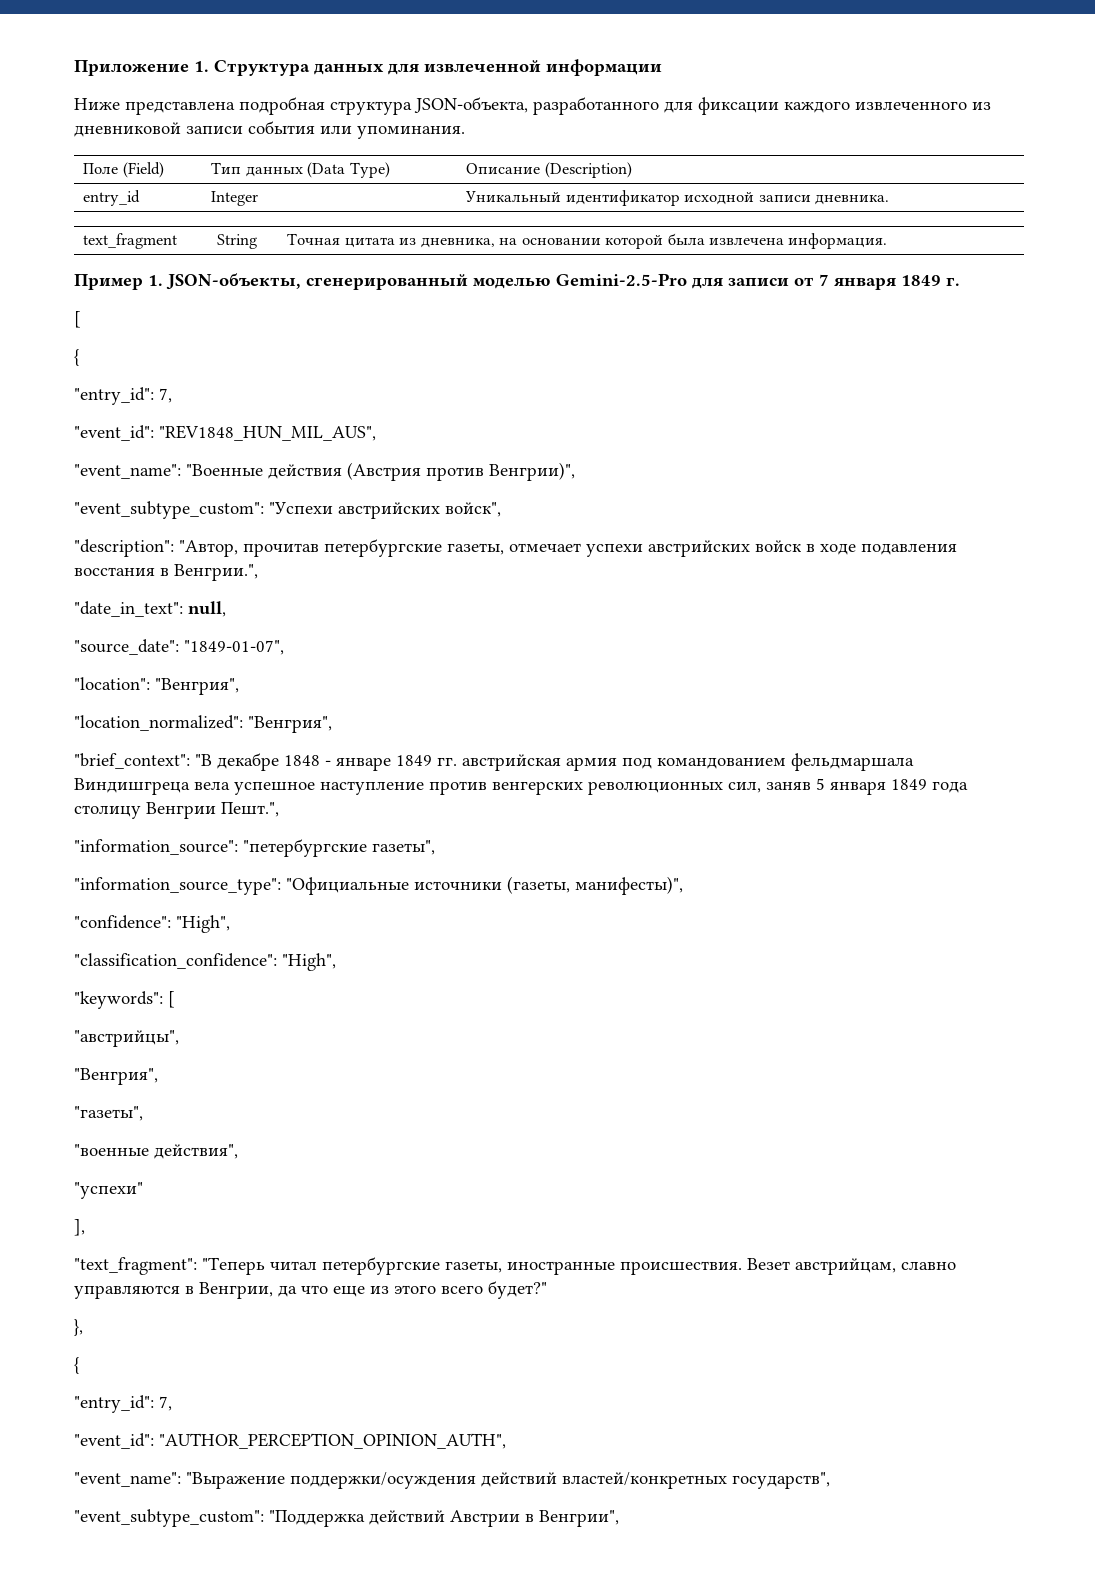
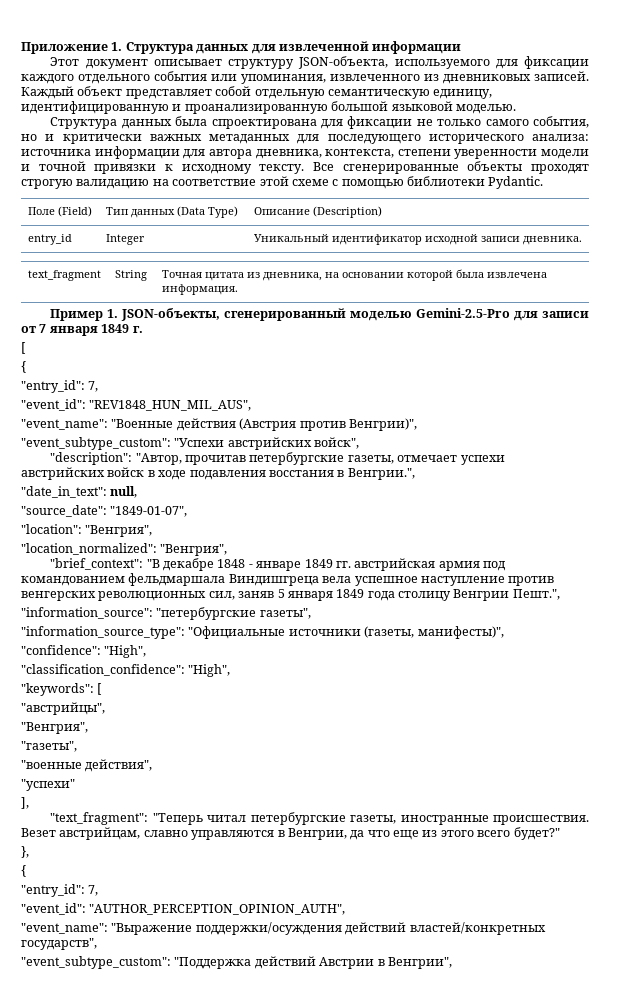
[74,97,991,115] [74,121,465,139] Ниже представлена подробная структура JSON-объекта, разработанного для фиксации каждого извлеченного из дневниковой записи события или упоминания. -> [50,56,589,69] [21,71,589,84] [21,86,493,99] [21,101,516,114] [50,116,589,129] [21,134,589,144] [21,146,589,159] [21,161,589,174] [21,176,544,189] Этот документ описывает структуру JSON-объекта, используемого для фиксации каждого отдельного события или упоминания, извлеченного из дневниковых записей. Каждый объект представляет собой отдельную семантическую единицу, идентифицированную и проанализированную большой языковой моделью. // Структура данных была спроектирована для фиксации не только самого события, но и критически важных метаданных для последующего исторического анализа: источника информации для автора дневника, контекста, степени уверенности модели и точной привязки к исходному тексту. Все сгенерированные объекты проходят строгую валидацию на соответствие этой схеме с помощью библиотеки Pydantic.

